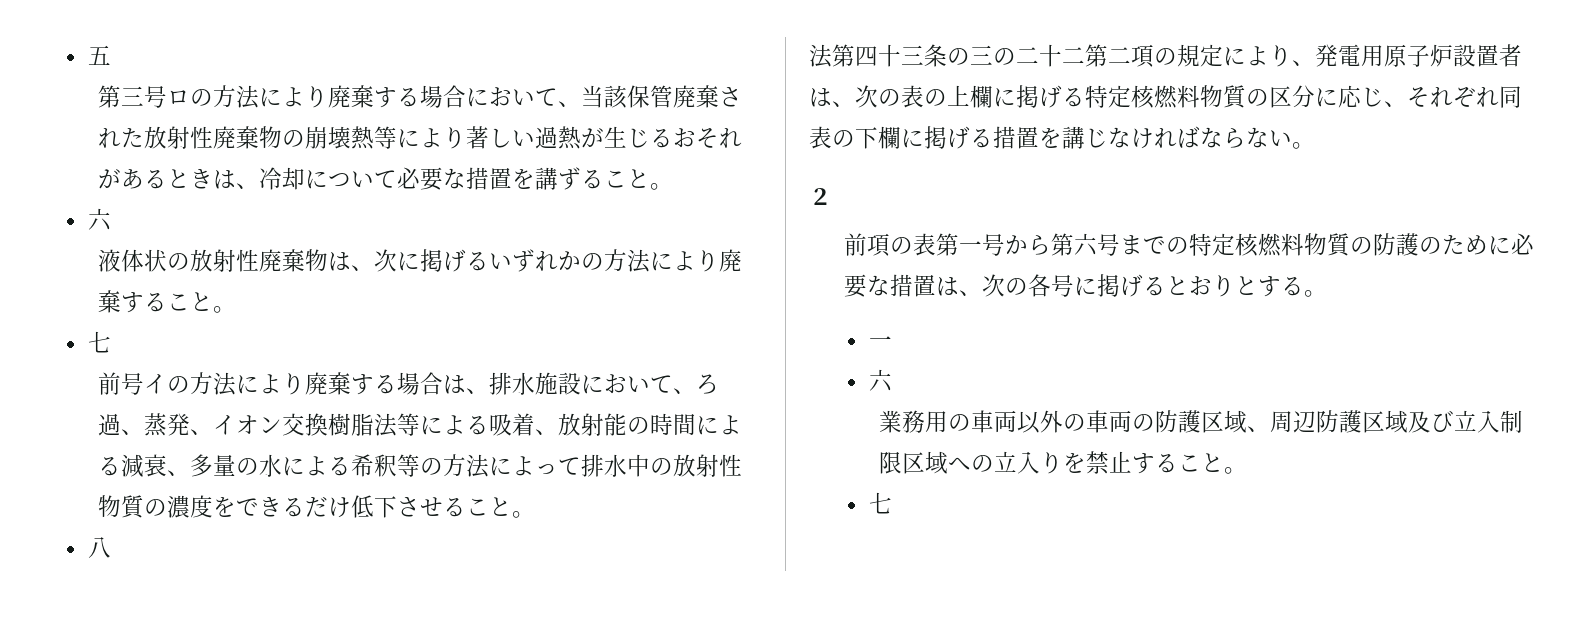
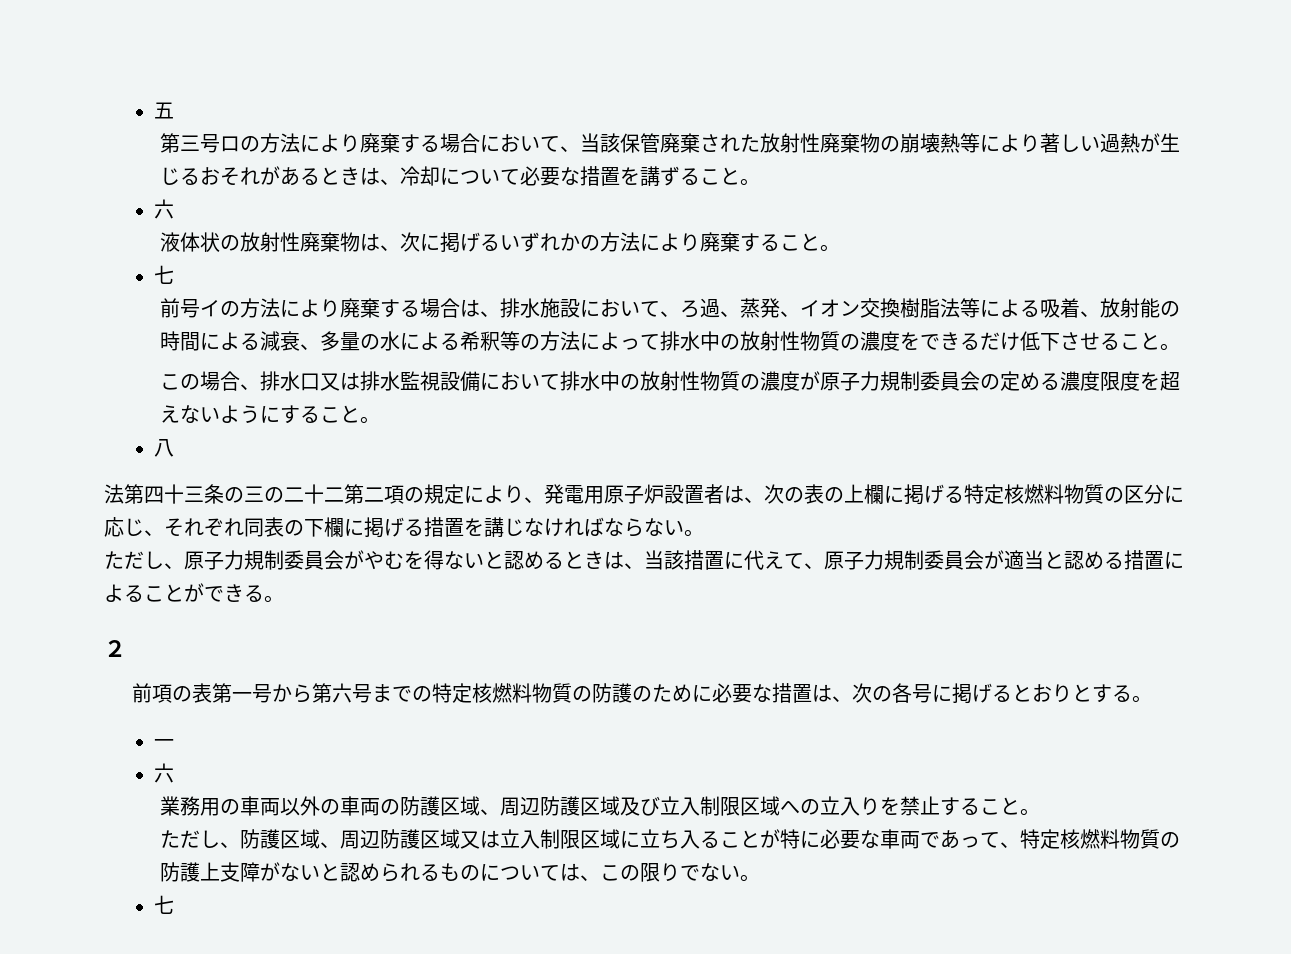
(535, 514) none -> [159,371,1180,392] [159,405,380,424] // この場合、排水口又は排水監視設備において排水中の放射性物質の濃度が原子力規制委員会の定める濃度限度を超えないようにすること。
(1315, 145) none -> [104,550,1184,570] [104,583,284,603] // ただし、原子力規制委員会がやむを得ないと認めるときは、当該措置に代えて、原子力規制委員会が適当と認める措置によることができる。
(1247, 470) none -> [159,829,1180,849] [159,862,760,882] // ただし、防護区域、周辺防護区域又は立入制限区域に立ち入ることが特に必要な車両であって、特定核燃料物質の防護上支障がないと認められるものについては、この限りでない。

